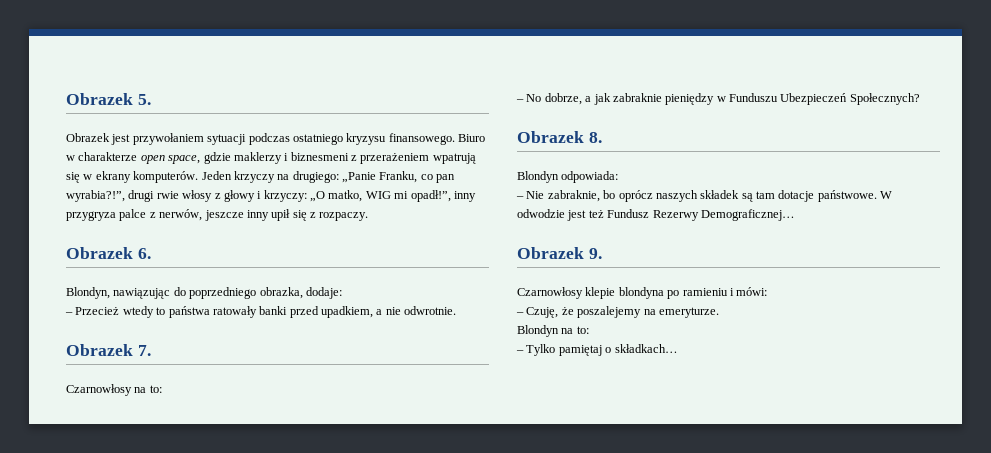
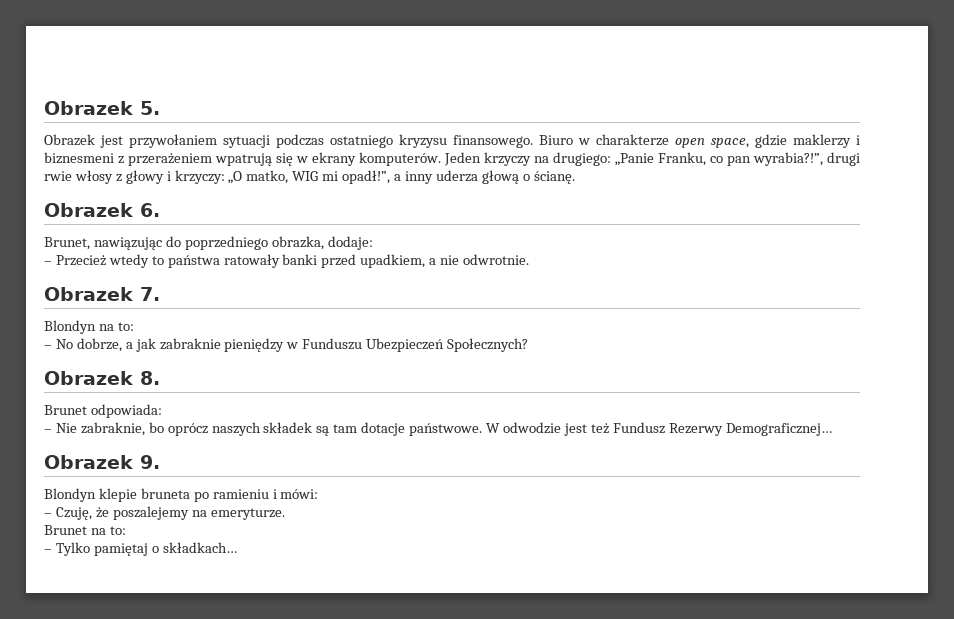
[453,191,476,202] [66,209,369,221] inny przygryza palce z nerwów, jeszcze inny upił się z rozpaczy. -> [394,170,575,184] a inny uderza głową o ścianę.
[66,287,110,299] Blondyn, -> [44,237,90,250] Brunet,
[66,384,132,396] Czarnowłosy -> [44,320,96,334] Blondyn
[517,171,559,183] Blondyn -> [44,405,87,415] Brunet
[517,287,664,299] Czarnowłosy klepie blondyna -> [44,488,190,502] Blondyn klepie bruneta
[517,325,559,337] Blondyn -> [44,525,87,535] Brunet

